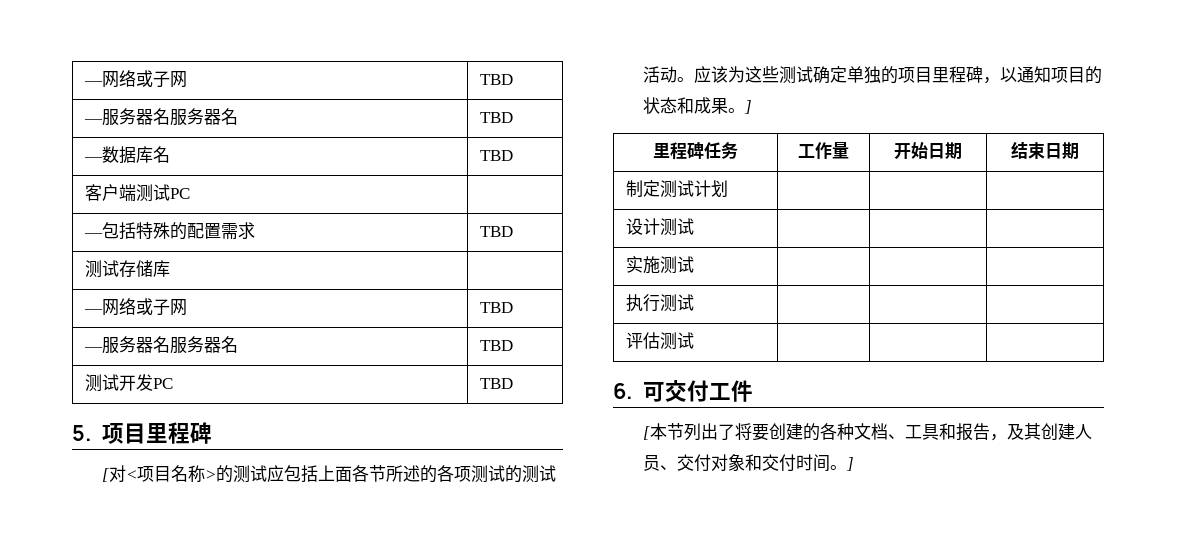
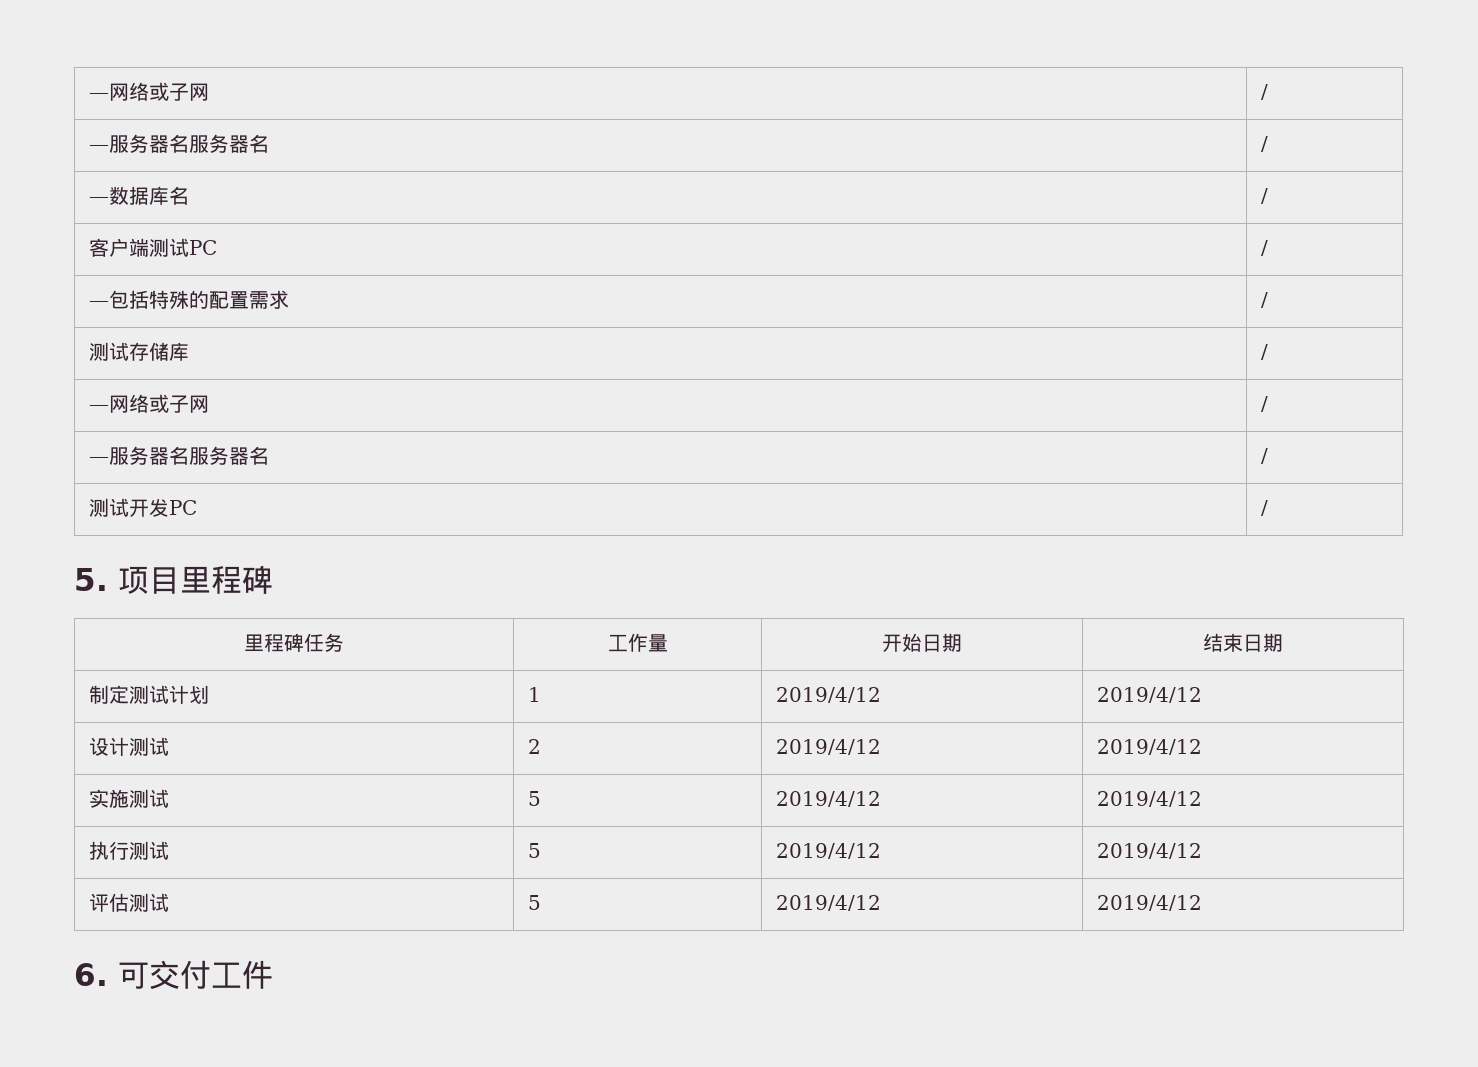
[83,70,187,88] [479,74,513,85] [83,108,238,126] [479,112,513,123] —网络或子网 | TBD // —服务器名服务器名 | TBD -> [88,82,209,101] [1260,84,1268,100] [88,134,269,153] [1260,136,1268,152] —网络或子网 | / // —服务器名服务器名 | /
[479,150,513,161] TBD -> [1260,188,1268,204] /
(190, 193) none -> [1260,240,1268,256] /
[479,226,513,237] TBD -> [1260,292,1268,308] /
[83,298,187,316] [479,302,513,313] [83,336,238,354] [479,340,513,351] // —网络或子网 | TBD // —服务器名服务器名 | TBD -> [1260,344,1268,360] [88,394,209,413] [1260,396,1268,412] [88,446,269,465] [1260,448,1268,464] / // —网络或子网 | / // —服务器名服务器名 | /
[479,378,513,389] TBD -> [1260,500,1268,516] /
[101,465,556,483] [642,66,1102,84] [642,97,752,114] // [对<项目名称>的测试应包括上面各节所述的各项测试的测试活动。应该为这些测试确定单独的项目里程碑，以通知项目的状态和成果。] -> (273, 579) none
(728, 188) | | -> [527,687,541,702] [775,687,881,703] [1096,687,1202,703] 1 | 2019/4/12 | 2019/4/12
(694, 226) | | -> [527,739,541,754] [775,739,881,755] [1096,739,1202,755] 2 | 2019/4/12 | 2019/4/12
(694, 264) | | -> [527,791,541,806] [775,791,881,807] [1096,791,1202,807] 5 | 2019/4/12 | 2019/4/12
(694, 302) | | -> [527,843,541,858] [775,843,881,859] [1096,843,1202,859] 5 | 2019/4/12 | 2019/4/12
(694, 340) | | -> [527,895,541,910] [775,895,881,911] [1096,895,1202,911] 5 | 2019/4/12 | 2019/4/12
[642,423,1092,441] [642,454,854,472] // [本节列出了将要创建的各种文档、工具和报告，及其创建人员、交付对象和交付时间。] -> (273, 974) none

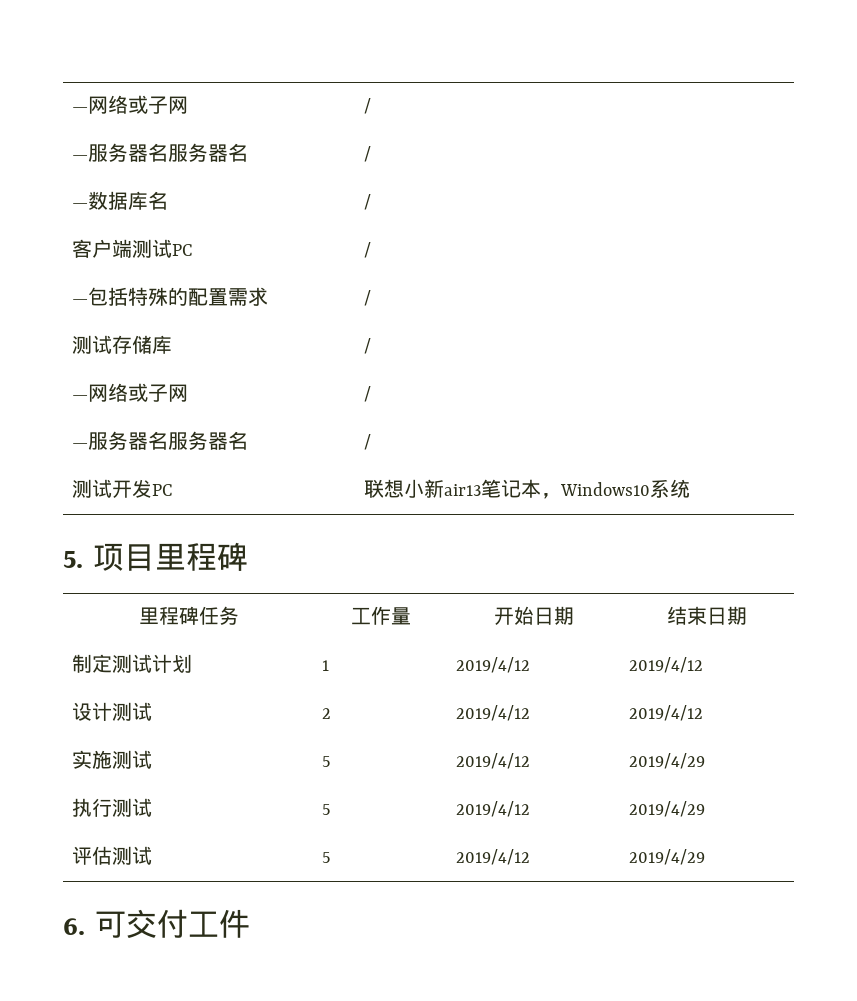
[1260,500,1268,516] / -> [364,479,691,499] 联想小新air13笔记本，Windows10系统
[1096,791,1202,807] 2019/4/12 -> [629,753,706,769] 2019/4/29
[1096,843,1202,859] 2019/4/12 -> [629,801,706,817] 2019/4/29
[1096,895,1202,911] 2019/4/12 -> [629,849,706,865] 2019/4/29

